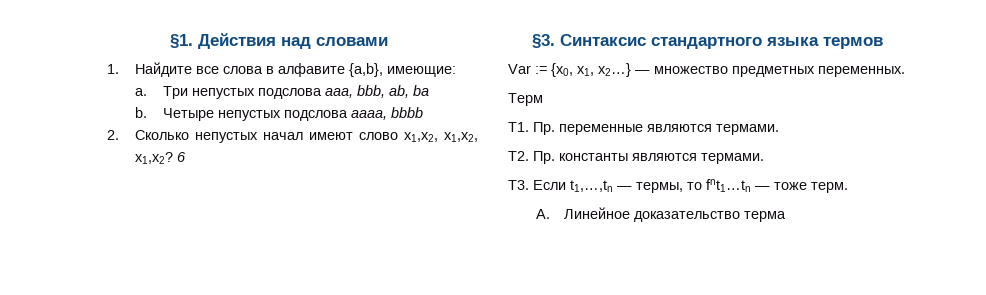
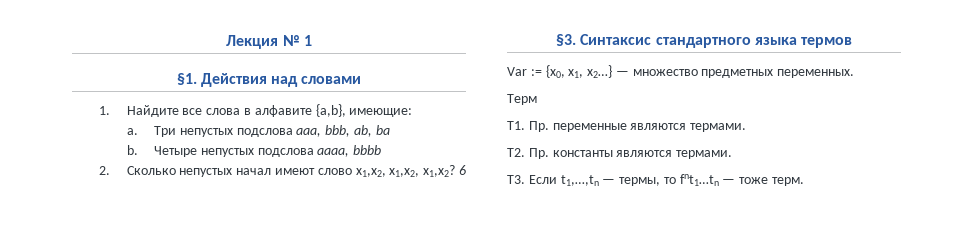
(169, 41) none -> [226,35,312,49] Лекция № 1 //
[536,207,787,222] // A. Линейное доказательство терма -> (805, 181) none

